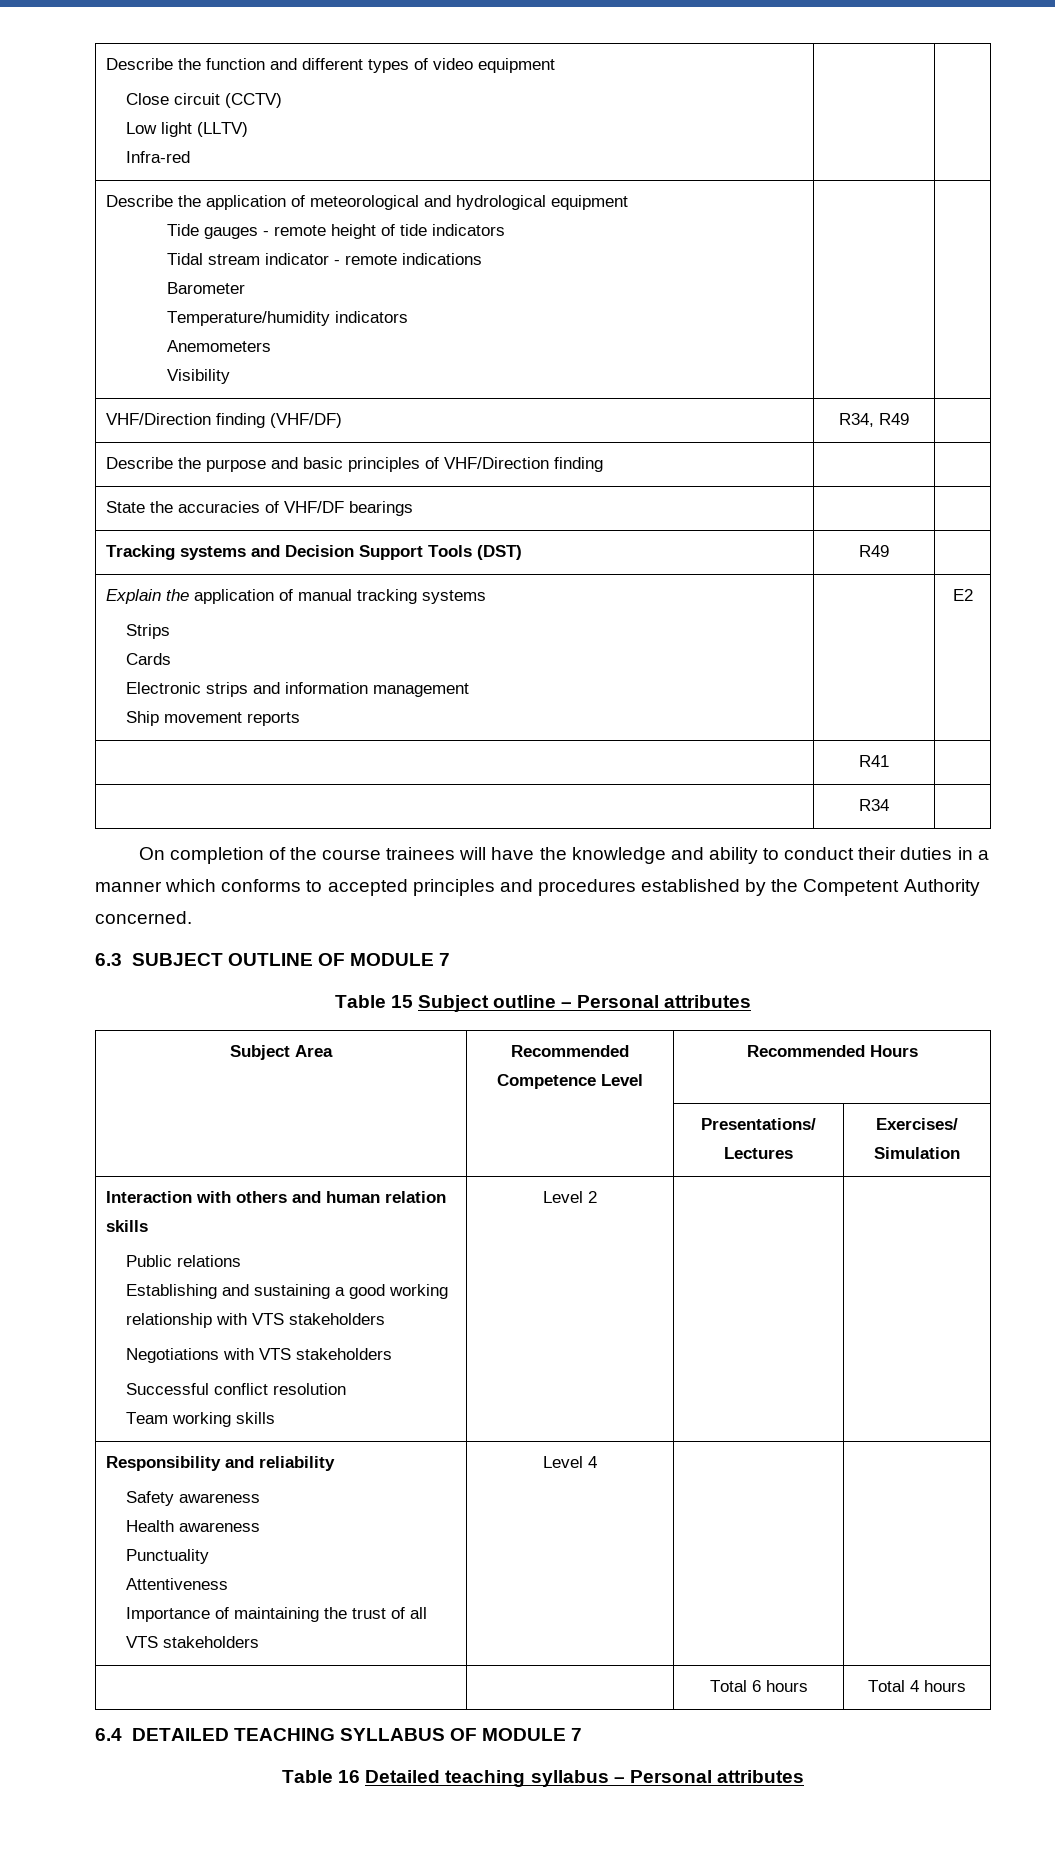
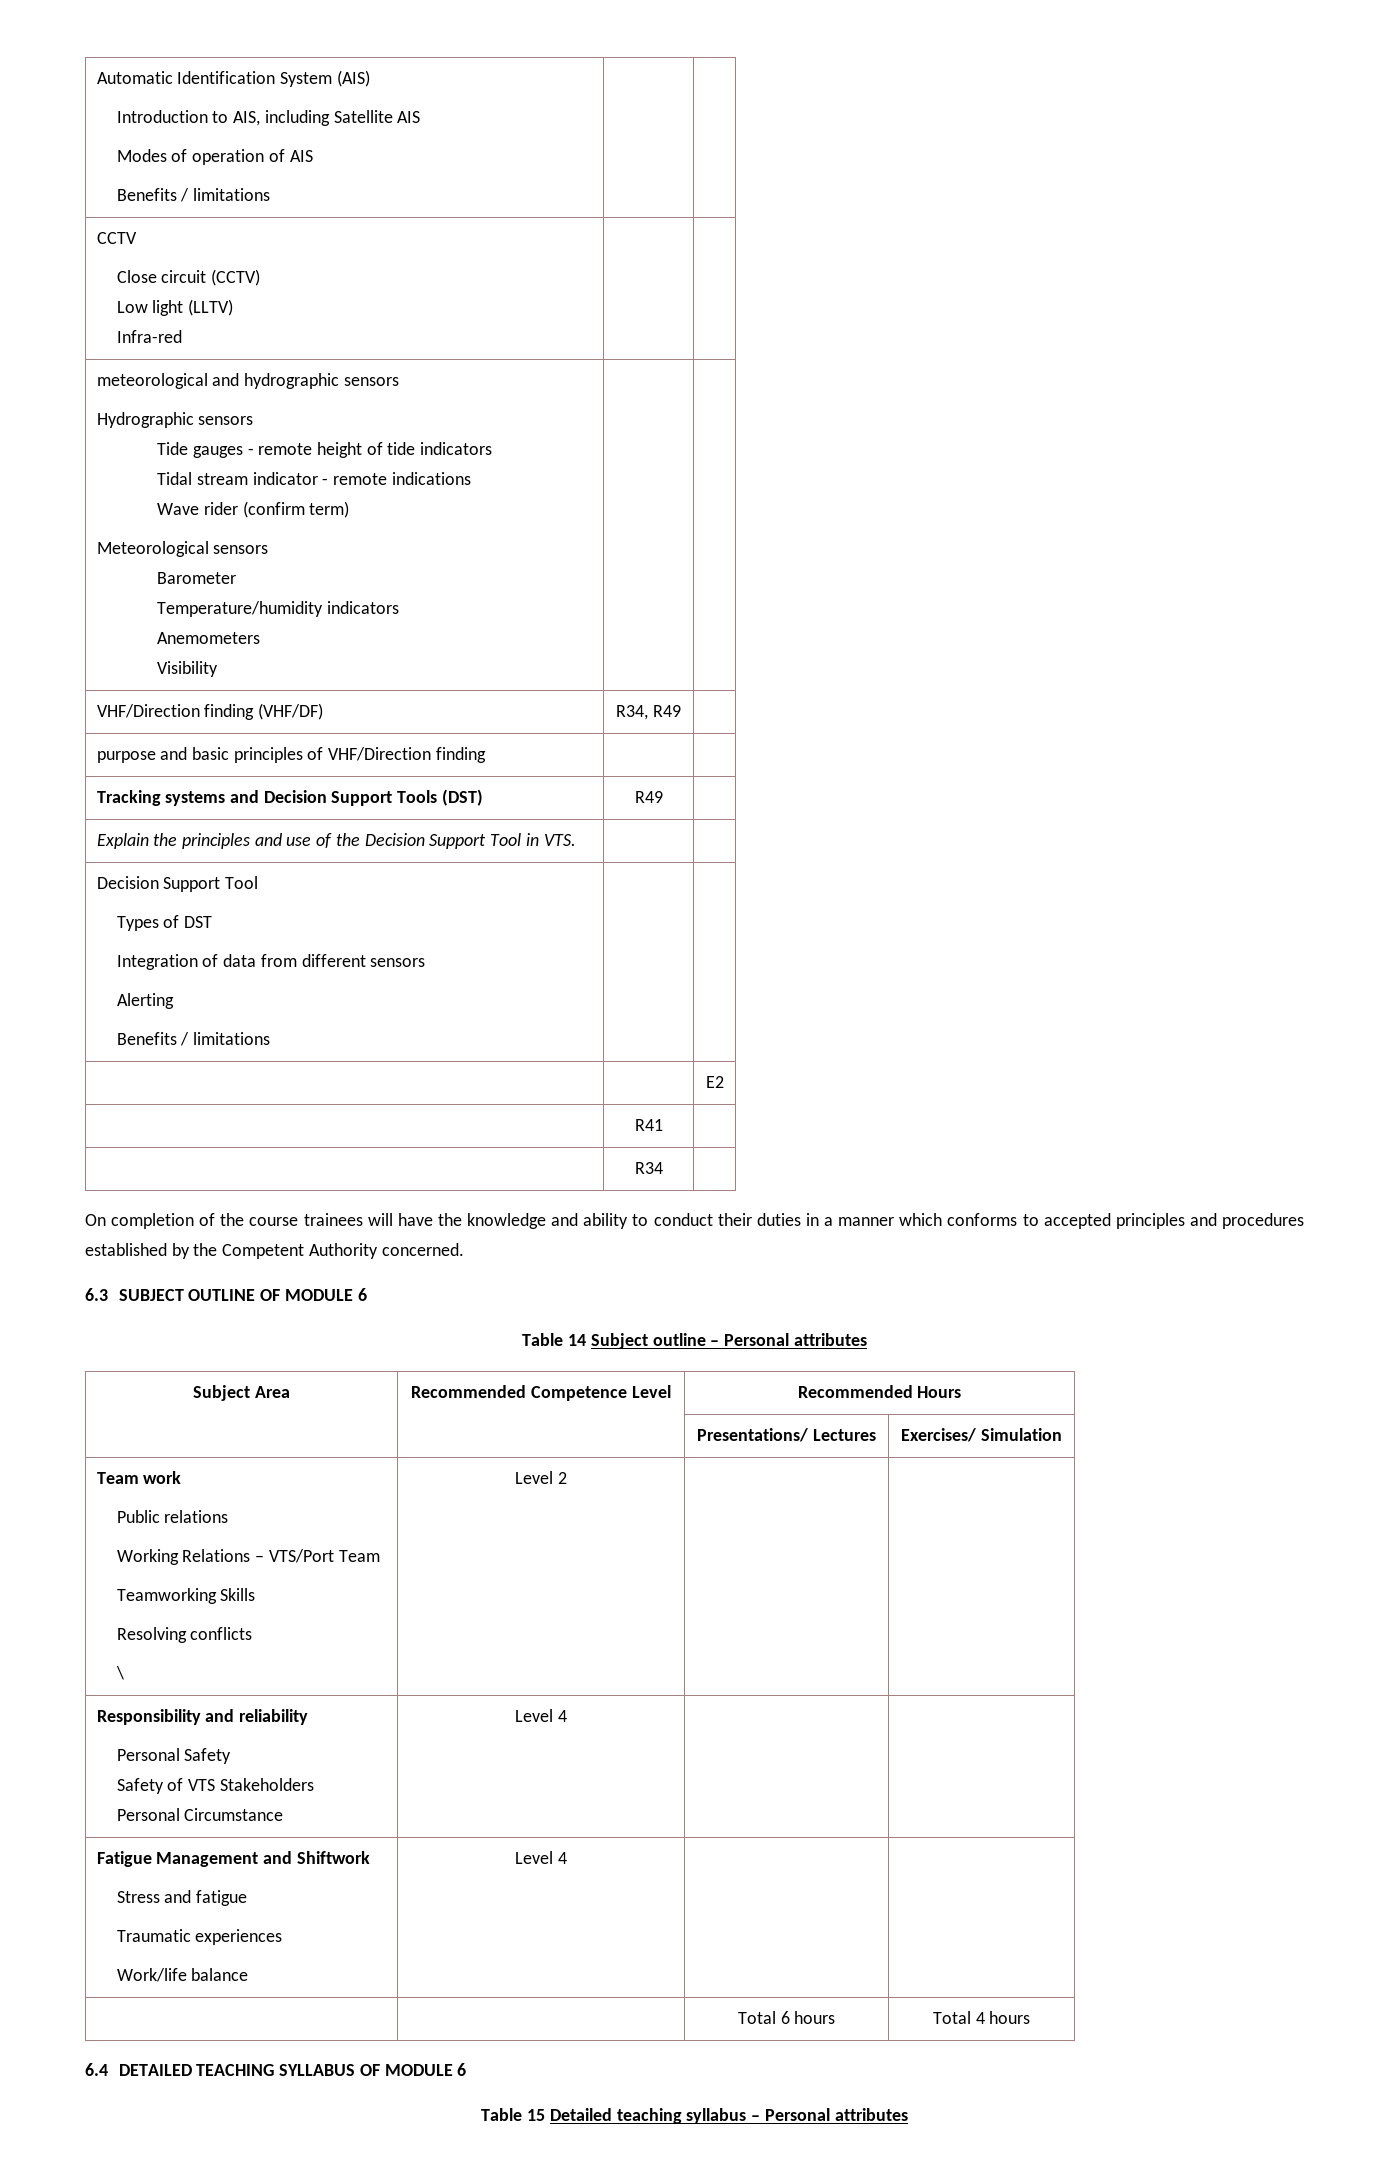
[105,58,555,73] Describe the function and different types of video equipment -> [96,70,370,87] [116,110,421,126] [116,149,313,165] [116,188,271,202] [96,232,137,244] Automatic Identification System (AIS) // Introduction to AIS, including Satellite AIS // Modes of operation of AIS // Benefits / limitations | | // CCTV
[105,195,628,210] Describe the application of meteorological and hydrological equipment -> [96,373,399,389] [96,412,254,428] meteorological and hydrographic sensors // Hydrographic sensors
(482, 259) none -> [157,501,350,518] [96,541,269,557] // Wave rider (confirm term) // Meteorological sensors
[105,457,201,469] Describe the -> (681, 711) none
[105,501,413,516] // State the accuracies of VHF/DF bearings | | -> (486, 755) none
[193,589,486,604] [125,624,170,639] [125,653,171,665] [125,682,469,697] [125,711,300,726] application of manual tracking systems // Strips // Cards // Electronic strips and information management // Ship movement reports -> [181,833,576,849] [96,876,258,892] [116,915,213,931] [116,954,426,970] [116,993,174,1009] [116,1032,271,1046] principles and use of the Decision Support Tool in VTS. | | // Decision Support Tool // Types of DST // Integration of data from different sensors // Alerting // Benefits / limitations | | //
[439,953,451,966] [334,995,413,1008] 7 // Table 15 -> [357,1288,367,1301] [522,1333,587,1346] 6 // Table 14
[105,1191,446,1203] [105,1220,148,1232] [125,1255,241,1267] [125,1284,448,1299] [125,1313,385,1328] [125,1348,392,1363] [125,1383,346,1395] [125,1412,275,1427] Interaction with others and human relation skills // Public relations // Establishing and sustaining a good working relationship with VTS stakeholders // Negotiations with VTS stakeholders // Successful conflict resolution // Team working skills -> [96,1471,182,1484] [116,1510,229,1523] [116,1549,380,1565] [116,1588,256,1604] [116,1627,253,1643] [115,1666,124,1680] Team work // Public relations // Working Relations – VTS/Port Team // Teamworking Skills // Resolving conflicts // \
[125,1491,260,1506] [125,1520,260,1532] [125,1549,209,1564] [125,1578,228,1590] [125,1607,427,1622] [125,1636,259,1648] Safety awareness // Health awareness // Punctuality // Attentiveness // Importance of maintaining the trust of all VTS stakeholders -> [116,1748,232,1764] [116,1778,314,1794] [116,1808,284,1821] [515,1709,567,1722] [96,1851,370,1867] [116,1890,248,1906] [116,1929,283,1945] [116,1968,249,1982] Personal Safety // Safety of VTS Stakeholders // Personal Circumstance | Level 4 | | // Fatigue Management and Shiftwork // Stress and fatigue // Traumatic experiences // Work/life balance
[571,1728,583,1741] [282,1770,361,1783] 7 // Table 16 -> [457,2063,467,2076] [481,2108,546,2121] 6 // Table 15

